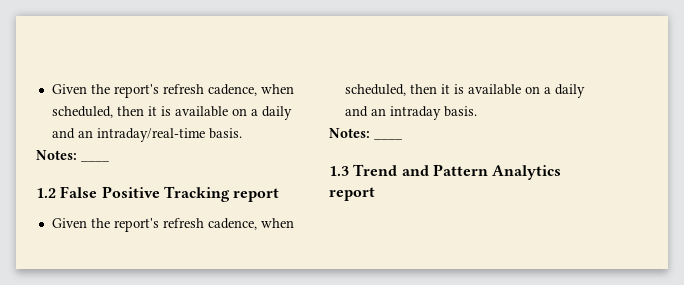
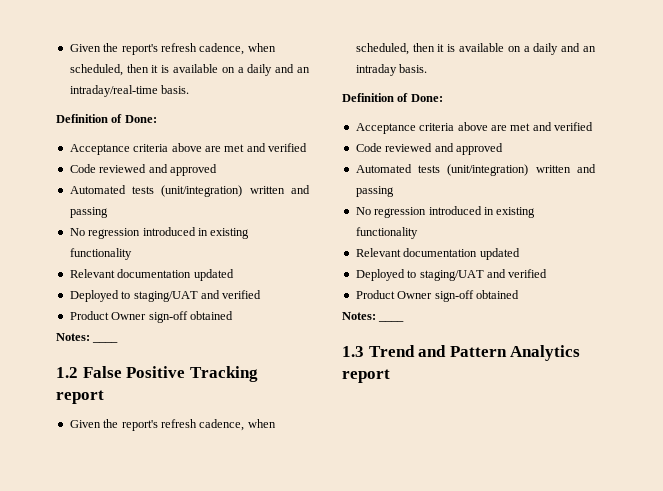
(242, 133) none -> [56,114,157,123] [69,143,307,155] [69,164,217,176] [69,185,310,197] [69,207,108,218] [69,227,250,239] [69,248,132,260] [69,269,234,281] [69,290,262,302] [69,311,233,323] // Definition of Done: // Acceptance criteria above are met and verified // Code reviewed and approved // Automated tests (unit/integration) written and passing // No regression introduced in existing functionality // Relevant documentation updated // Deployed to staging/UAT and verified // Product Owner sign-off obtained
(477, 111) none -> [342,93,443,102] [355,122,593,134] [355,143,503,155] [355,164,596,176] [355,186,394,197] [355,206,536,218] [355,227,418,239] [355,248,520,260] [355,269,548,281] [355,290,519,302] // Definition of Done: // Acceptance criteria above are met and verified // Code reviewed and approved // Automated tests (unit/integration) written and passing // No regression introduced in existing functionality // Relevant documentation updated // Deployed to staging/UAT and verified // Product Owner sign-off obtained

